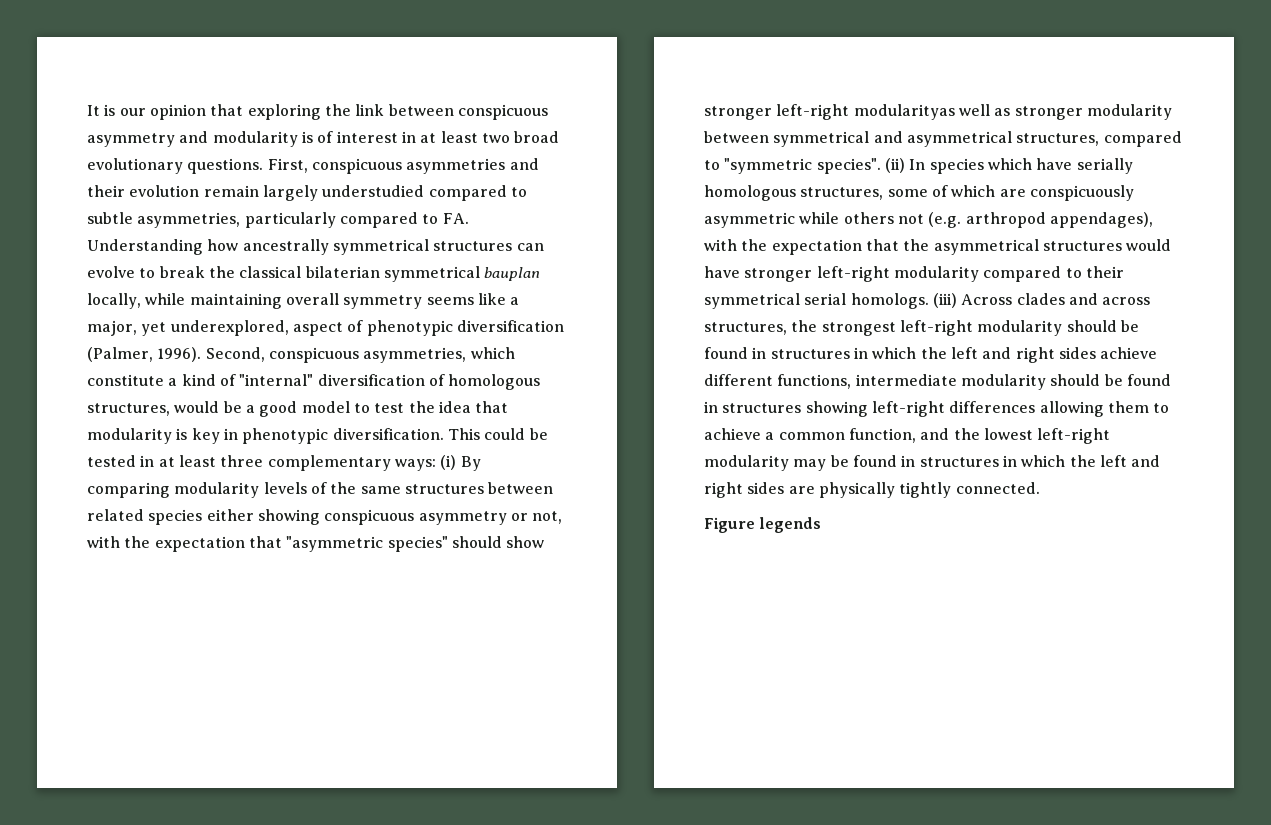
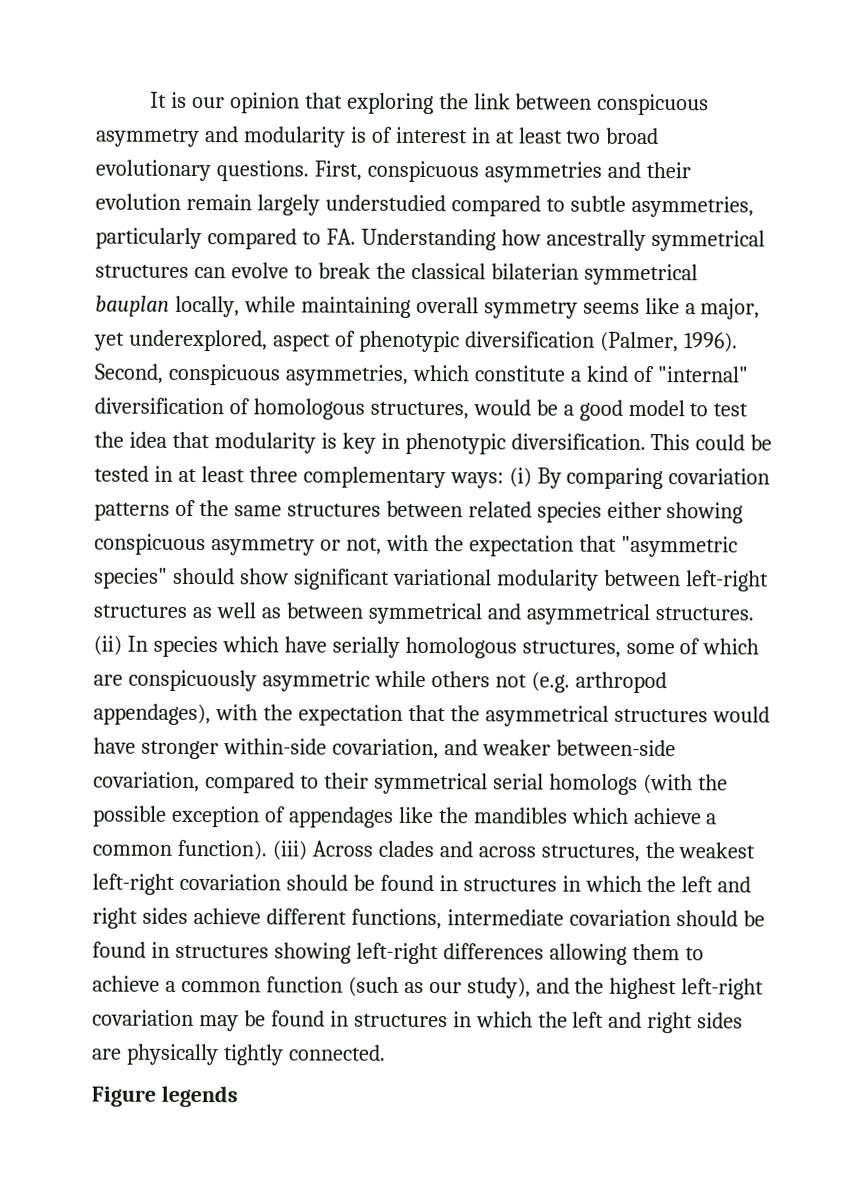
[174,482,307,498] modularity levels -> [668,468,771,485] [94,502,170,521] covariation patterns
[704,104,1172,120] [704,131,1182,147] [704,158,881,174] stronger left-right modularityas well as stronger modularity between symmetrical and asymmetrical structures, compared to "symmetric species". -> [293,568,769,592] [93,602,754,625] significant variational modularity between left-right structures as well as between symmetrical and asymmetrical structures.
[816,266,979,282] left-right modularity -> [222,738,676,760] [93,771,200,793] within-side covariation, and weaker between-side covariation,
[850,293,929,309] homologs. -> [548,773,728,795] [92,805,718,828] [92,839,267,861] homologs (with the possible exception of appendages like the mandibles which achieve a common function).
[821,320,1063,336] strongest left-right modularity -> [678,842,756,859] [92,873,281,895] weakest left-right covariation
[960,374,1046,390] modularity -> [568,909,671,927] covariation
[848,428,1111,444] [704,455,789,471] function, and the lowest left-right modularity -> [265,976,765,1000] [92,1009,194,1027] function (such as our study), and the highest left-right covariation

